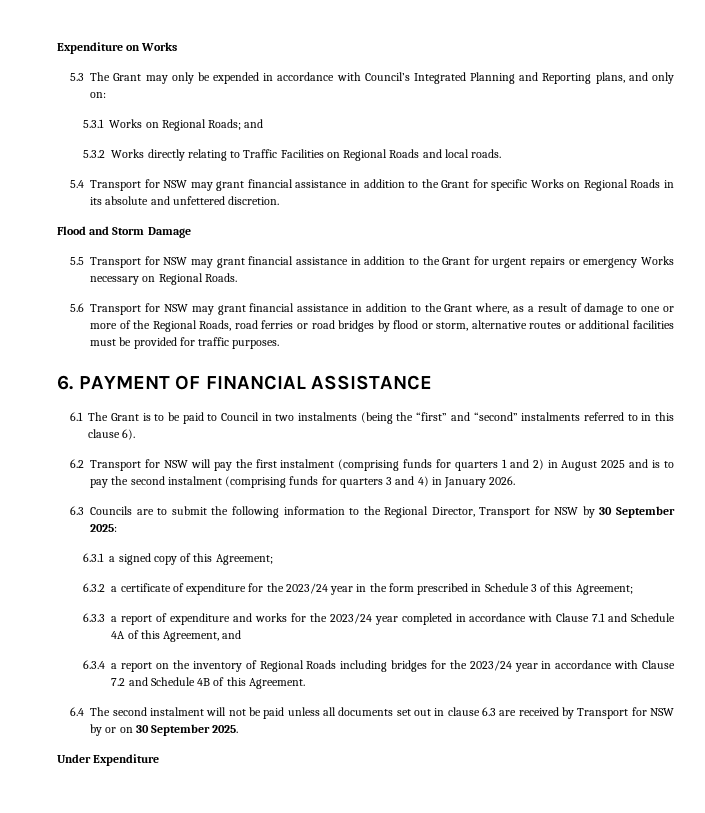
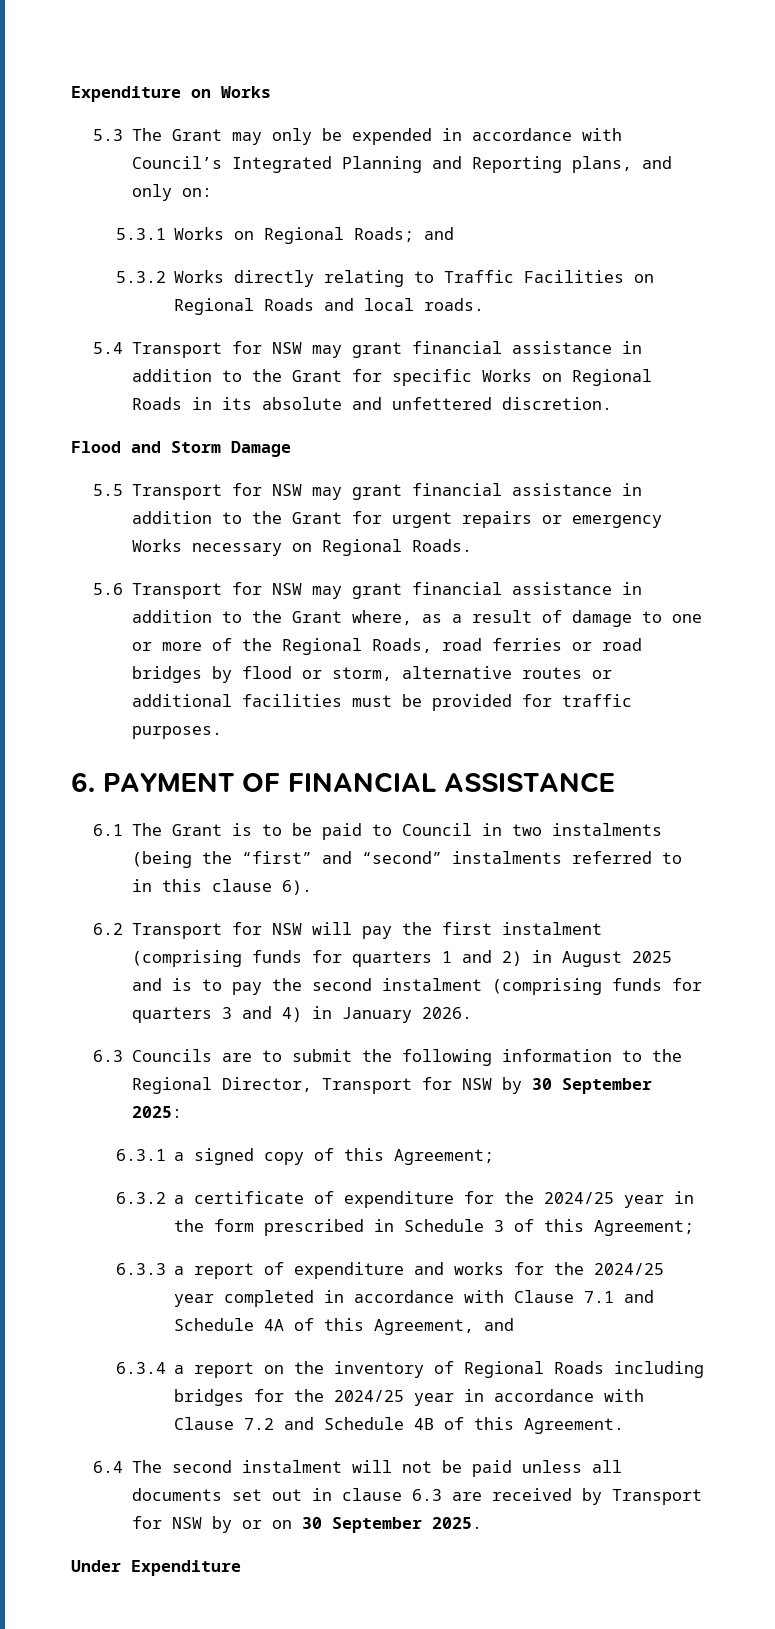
[285,583,328,594] 2023/24 -> [543,1192,614,1204] 2024/25
[329,613,372,624] 2023/24 -> [593,1263,664,1275] 2024/25
[469,660,512,671] 2023/24 -> [333,1390,404,1402] 2024/25

